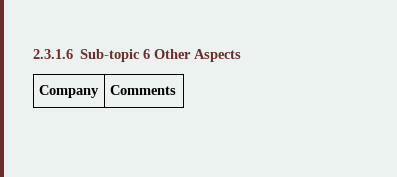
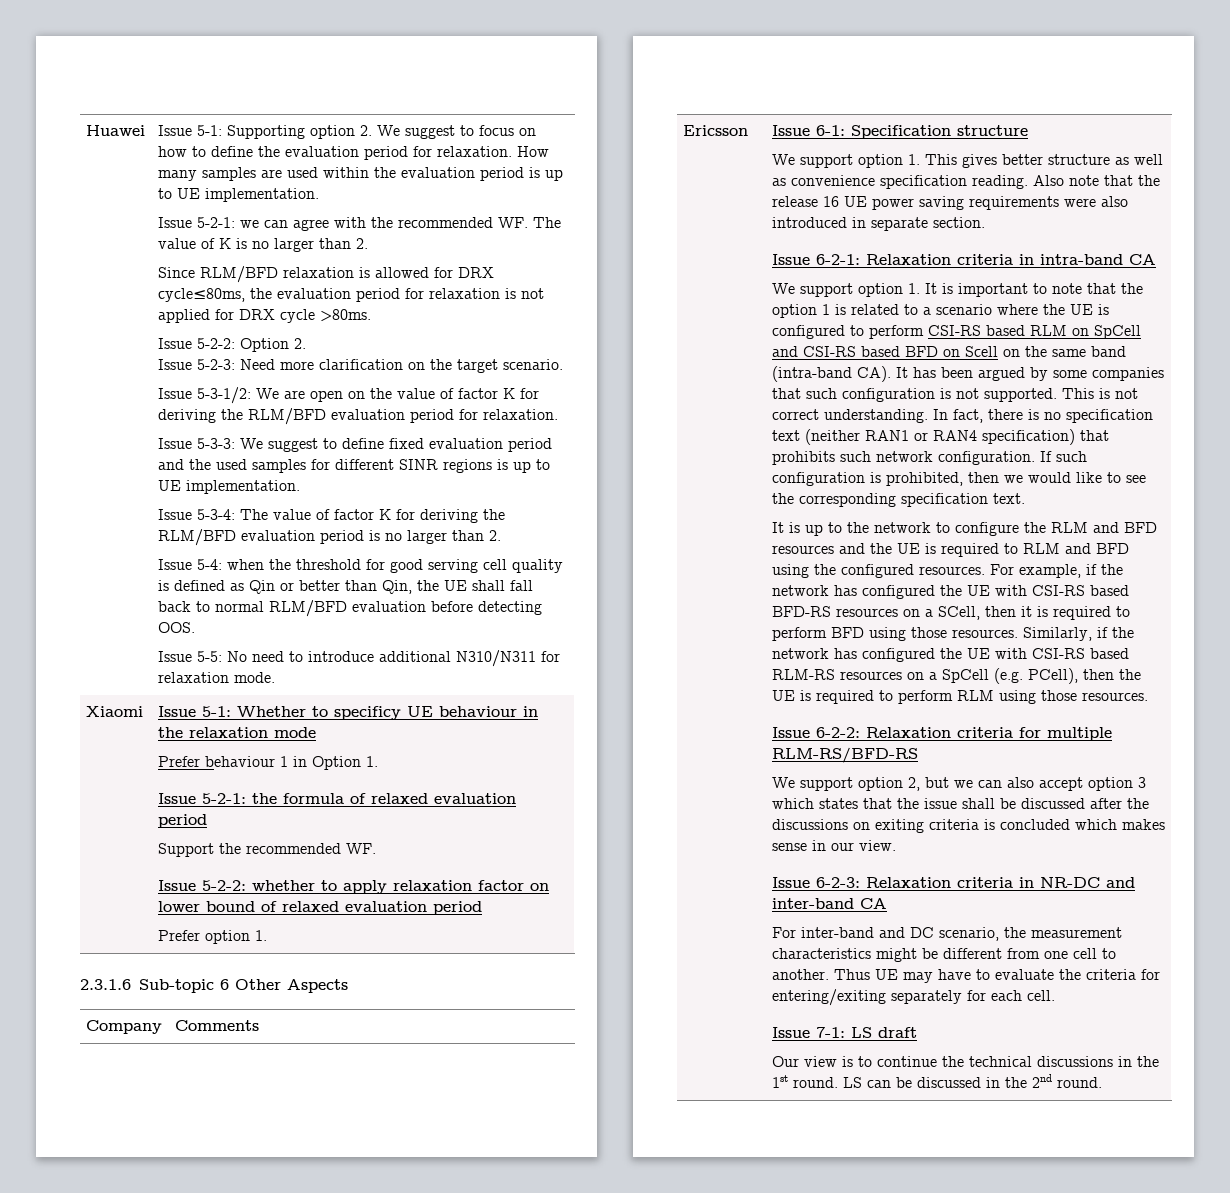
(33, 54) none -> [86,125,146,136] [158,125,537,139] [158,146,550,160] [158,167,564,181] [158,188,320,202] [158,217,562,231] [158,238,369,252] [158,266,495,283] [158,288,545,302] [158,309,372,323] [158,338,307,352] [158,359,564,373] [158,387,540,404] [158,408,559,425] [158,438,553,452] [158,459,551,473] [158,480,301,494] [158,509,506,523] [158,529,502,546] [158,559,564,573] [158,580,534,594] [158,600,543,617] [158,622,196,633] [158,650,561,667] [158,672,276,683] [86,706,144,717] [158,706,539,720] [158,727,317,738] [158,756,379,770] [158,793,517,804] [158,814,208,828] [158,843,377,857] [158,880,550,894] [158,901,483,915] [158,930,268,944] Huawei | Issue 5-1: Supporting option 2. We suggest to focus on how to define the evaluation period for relaxation. How many samples are used within the evaluation period is up to UE implementation. // Issue 5-2-1: we can agree with the recommended WF. The value of K is no larger than 2. // Since RLM/BFD relaxation is allowed for DRX cycle≤80ms, the evaluation period for relaxation is not applied for DRX cycle >80ms. // Issue 5-2-2: Option 2. // Issue 5-2-3: Need more clarification on the target scenario. // Issue 5-3-1/2: We are open on the value of factor K for deriving the RLM/BFD evaluation period for relaxation. // Issue 5-3-3: We suggest to define fixed evaluation period and the used samples for different SINR regions is up to UE implementation. // Issue 5-3-4: The value of factor K for deriving the RLM/BFD evaluation period is no larger than 2. // Issue 5-4: when the threshold for good serving cell quality is defined as Qin or better than Qin, the UE shall fall back to normal RLM/BFD evaluation before detecting OOS. // Issue 5-5: No need to introduce additional N310/N311 for relaxation mode. // Xiaomi | Issue 5-1: Whether to specificy UE behaviour in the relaxation mode // Prefer behaviour 1 in Option 1. // Issue 5-2-1: the formula of relaxed evaluation period // Support the recommended WF. // Issue 5-2-2: whether to apply relaxation factor on lower bound of relaxed evaluation period // Prefer option 1. //
(176, 90) none -> [683,125,749,136] [772,125,1029,139] [772,154,1164,168] [772,175,1161,189] [772,196,1129,210] [772,217,986,231] [772,254,1157,265] [772,283,1144,297] [772,304,1110,318] [772,325,1142,339] [772,346,1127,357] [772,366,1165,382] [772,388,1139,402] [772,409,1154,423] [772,429,1110,445] [772,451,1088,465] [772,472,1147,486] [772,493,1026,507] [772,522,1158,536] [772,543,1130,557] [772,564,1124,578] [772,585,1130,599] [772,606,1131,620] [772,627,1135,641] [772,648,1130,662] [772,668,1142,684] [772,690,1149,704] [772,727,1113,741] [772,747,919,763] [772,777,1147,791] [772,798,1150,809] [772,819,1166,833] [772,840,897,851] [772,877,1136,888] [772,898,888,909] [772,927,1123,941] [772,948,1117,962] [772,969,1161,983] [772,989,1056,1006] [772,1027,918,1038] [772,1056,1160,1067] [772,1074,1103,1088] // Ericsson | Issue 6-1: Specification structure // We support option 1. This gives better structure as well as convenience specification reading. Also note that the release 16 UE power saving requirements were also introduced in separate section. // Issue 6-2-1: Relaxation criteria in intra-band CA // We support option 1. It is important to note that the option 1 is related to a scenario where the UE is configured to perform CSI-RS based RLM on SpCell and CSI-RS based BFD on Scell on the same band (intra-band CA). It has been argued by some companies that such configuration is not supported. This is not correct understanding. In fact, there is no specification text (neither RAN1 or RAN4 specification) that prohibits such network configuration. If such configuration is prohibited, then we would like to see the corresponding specification text. // It is up to the network to configure the RLM and BFD resources and the UE is required to RLM and BFD using the configured resources. For example, if the network has configured the UE with CSI-RS based BFD-RS resources on a SCell, then it is required to perform BFD using those resources. Similarly, if the network has configured the UE with CSI-RS based RLM-RS resources on a SpCell (e.g. PCell), then the UE is required to perform RLM using those resources. // Issue 6-2-2: Relaxation criteria for multiple RLM-RS/BFD-RS // We support option 2, but we can also accept option 3 which states that the issue shall be discussed after the discussions on exiting criteria is concluded which makes sense in our view. // Issue 6-2-3: Relaxation criteria in NR-DC and inter-band CA // For inter-band and DC scenario, the measurement characteristics might be different from one cell to another. Thus UE may have to evaluate the criteria for entering/exiting separately for each cell. // Issue 7-1: LS draft // Our view is to continue the technical discussions in the 1st round. LS can be discussed in the 2nd round.

